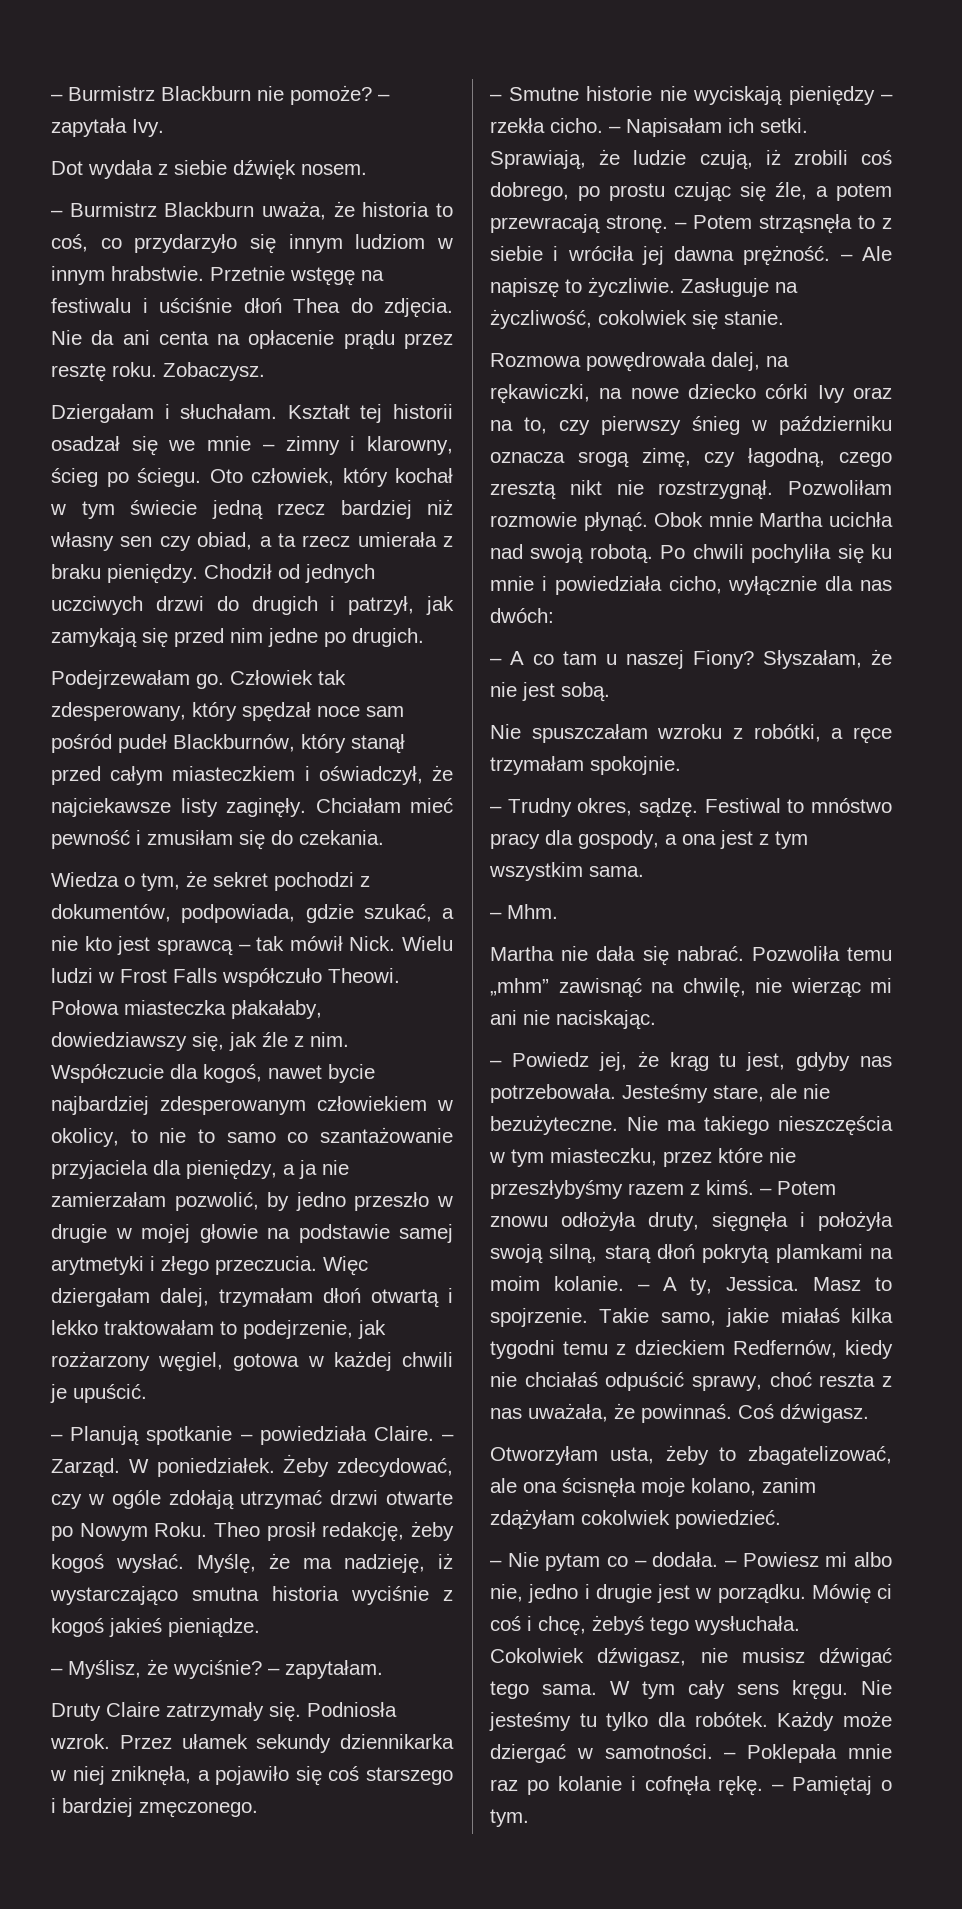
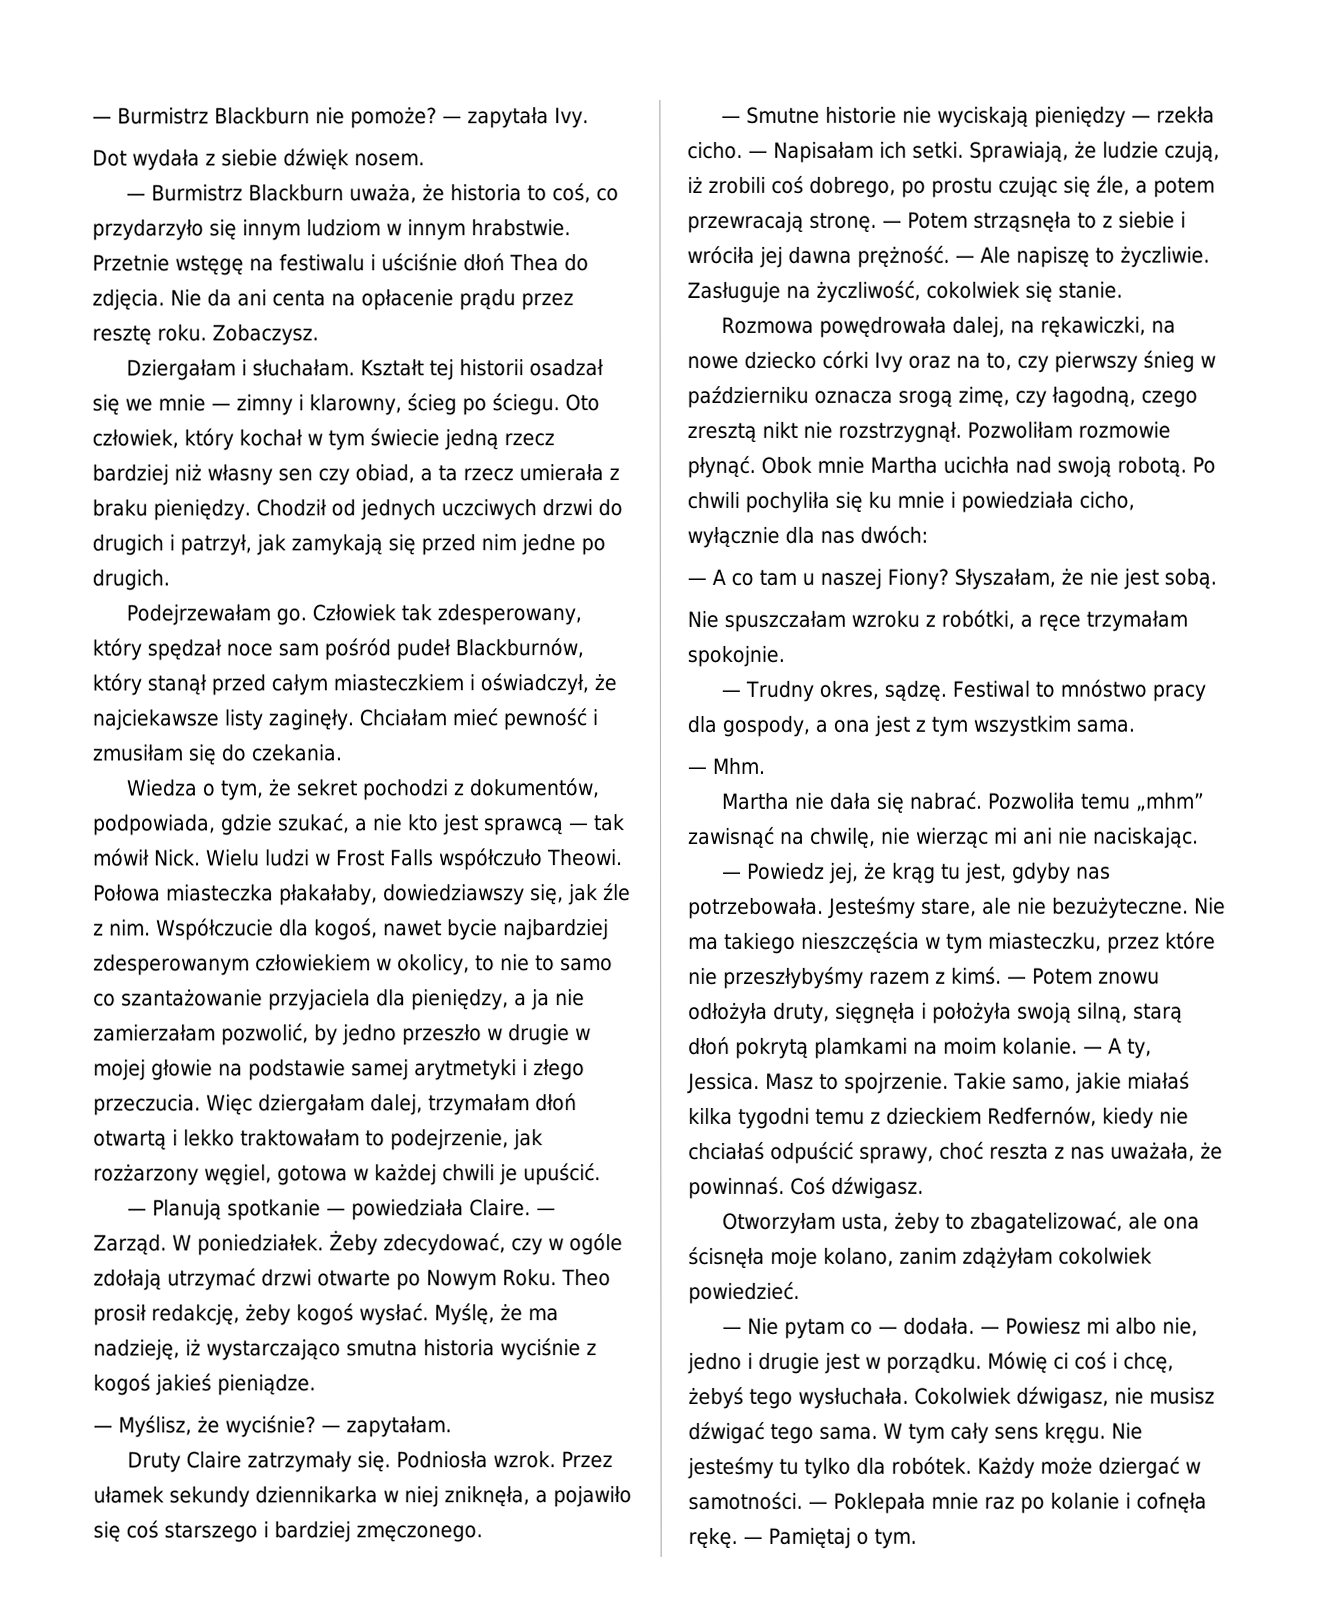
[51,94,63,101] – -> [92,116,112,124] —
[378,94,390,101] – -> [442,116,462,124] —
[51,210,63,217] – -> [126,193,147,201] —
[262,444,275,451] – -> [211,403,231,411] —
[238,944,251,951] – -> [569,823,589,831] —
[51,1434,63,1441] – -> [127,1208,148,1216] —
[240,1434,253,1441] – -> [326,1208,347,1216] —
[442,1434,454,1441] – -> [536,1208,557,1216] —
[51,1668,63,1675] – -> [93,1425,113,1433] —
[268,1668,280,1675] – -> [321,1425,341,1433] —
[490,94,502,101] – -> [721,115,742,123] —
[881,94,893,101] – -> [1131,115,1152,123] —
[609,126,621,133] – -> [748,150,768,158] —
[675,222,687,229] – -> [882,220,902,228] —
[840,254,853,261] – -> [955,255,975,263] —
[490,658,502,665] – -> [687,577,707,585] —
[490,806,502,813] – -> [721,689,742,697] —
[490,912,502,919] – -> [687,766,707,774] —
[490,1060,502,1067] – -> [722,871,743,879] —
[760,1188,772,1195] – -> [1007,976,1027,984] —
[637,1284,650,1291] – -> [1082,1046,1103,1054] —
[490,1560,502,1567] – -> [722,1326,743,1334] —
[634,1552,737,1567] – dodała. – -> [878,1317,1001,1335] — dodała. —
[724,1752,737,1759] – -> [808,1501,828,1509] —
[772,1784,785,1791] – -> [743,1536,763,1544] —

